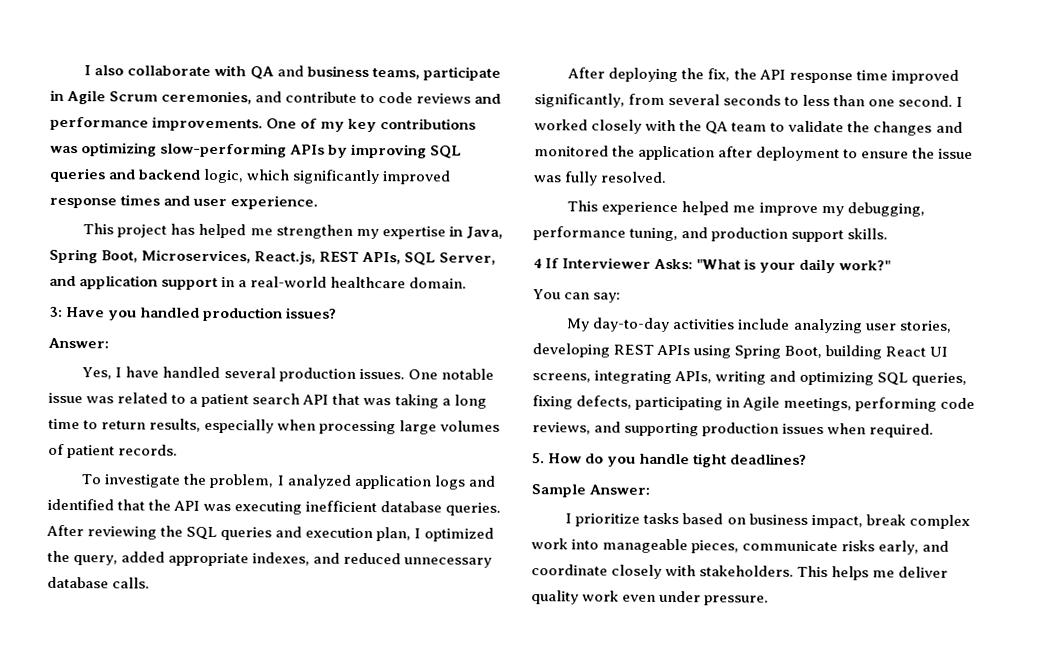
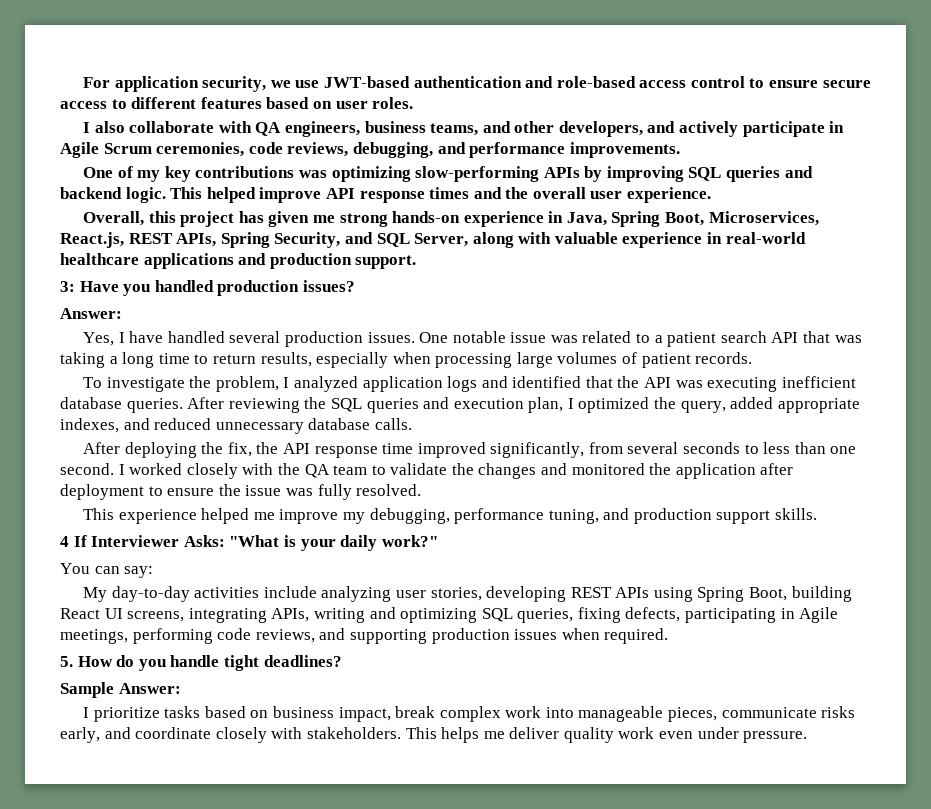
(84, 70) none -> [82,76,871,92] [60,97,414,109] For application security, we use JWT-based authentication and role-based access control to ensure secure access to different features based on user roles. //
[276,65,304,77] and -> [284,121,360,137] engineers,
(420, 74) none -> [482,121,739,137] and other developers, and actively
[255,91,472,104] and contribute to code reviews -> [248,142,433,158] code reviews, debugging,
(264, 124) none -> (680, 150) //
[203,168,452,185] logic, which significantly improved -> [125,187,355,203] logic. This helped improve API
(191, 200) none -> [505,187,586,199] the overall
[83,223,446,240] This project has helped me strengthen my expertise -> [82,211,544,227] Overall, this project has given me strong hands-on experience
[404,252,497,266] [49,275,468,291] SQL Server, and application support in a real-world healthcare domain. -> [220,232,806,248] [60,253,417,269] Spring Security, and SQL Server, along with valuable experience in real-world healthcare applications and production support.

